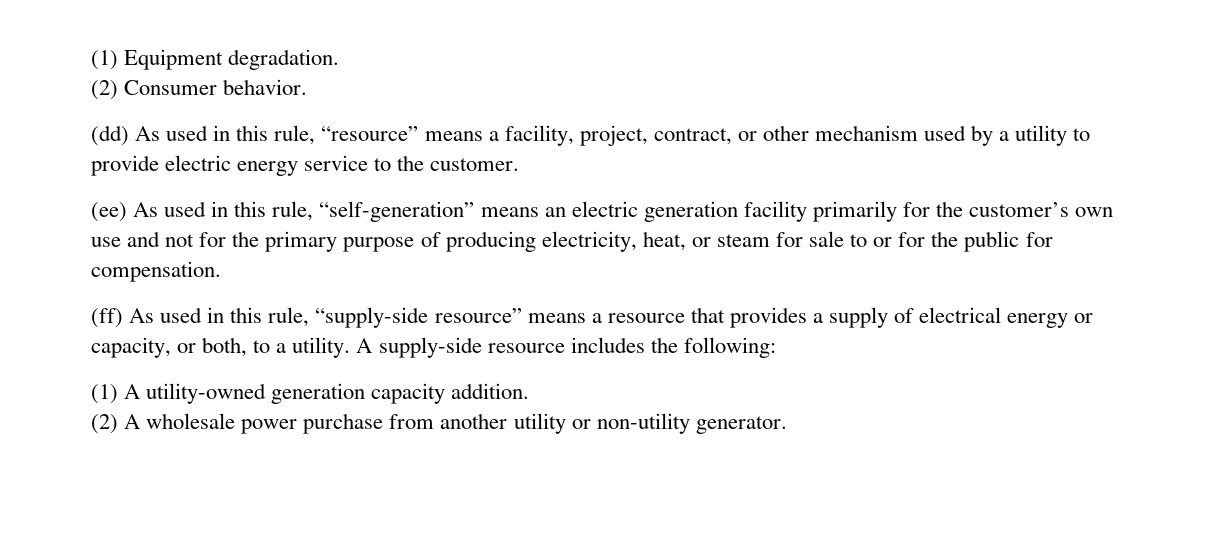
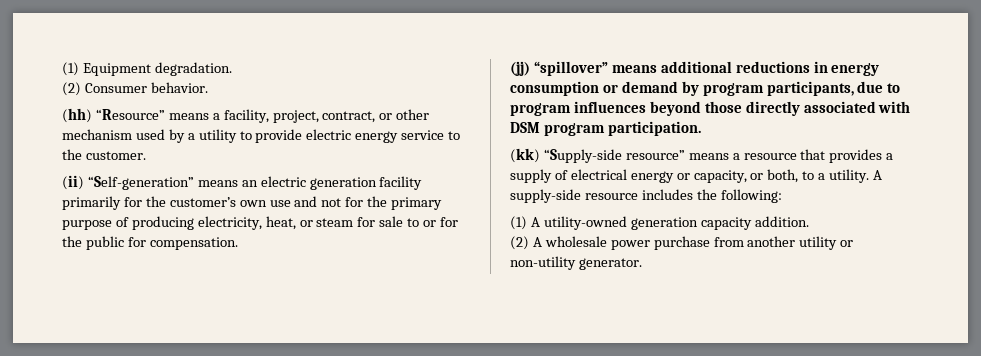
[91,125,419,146] (dd) As used in this rule, “resource” -> [62,108,165,123] (hh) “Resource”
[91,201,475,222] (ee) As used in this rule, “self-generation” -> [62,175,194,190] (ii) “Self-generation”
[91,307,429,328] (ff) As used in this rule, “supply-side -> [510,61,880,76] [510,81,901,96] [510,101,911,116] [510,121,701,136] [510,148,622,163] (jj) “spillover” means additional reductions in energy consumption or demand by program participants, due to program influences beyond those directly associated with DSM program participation. // (kk) “Supply-side

